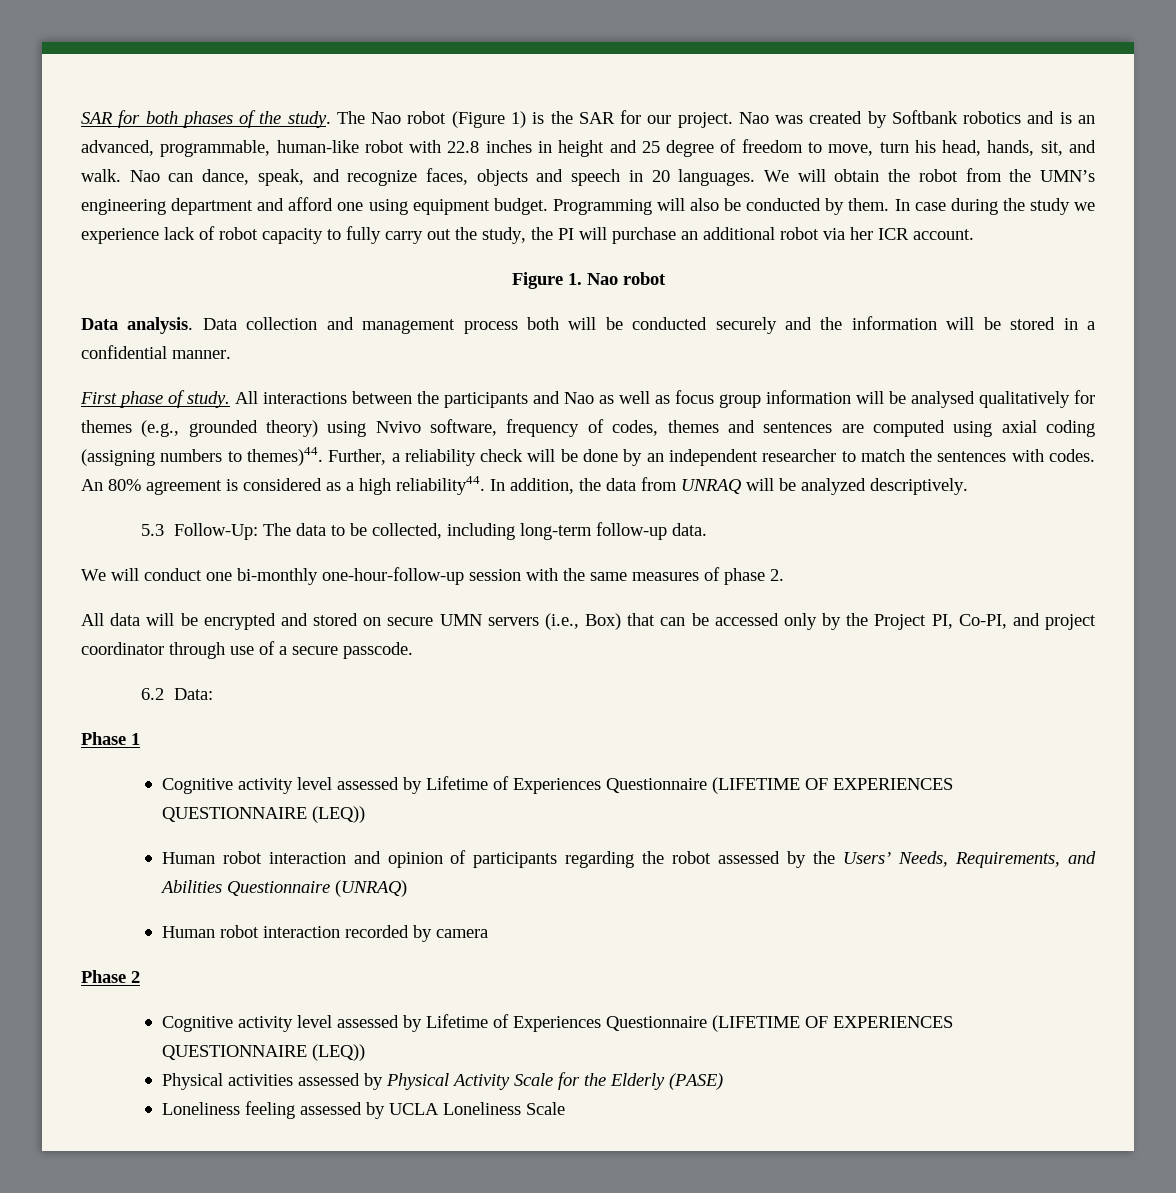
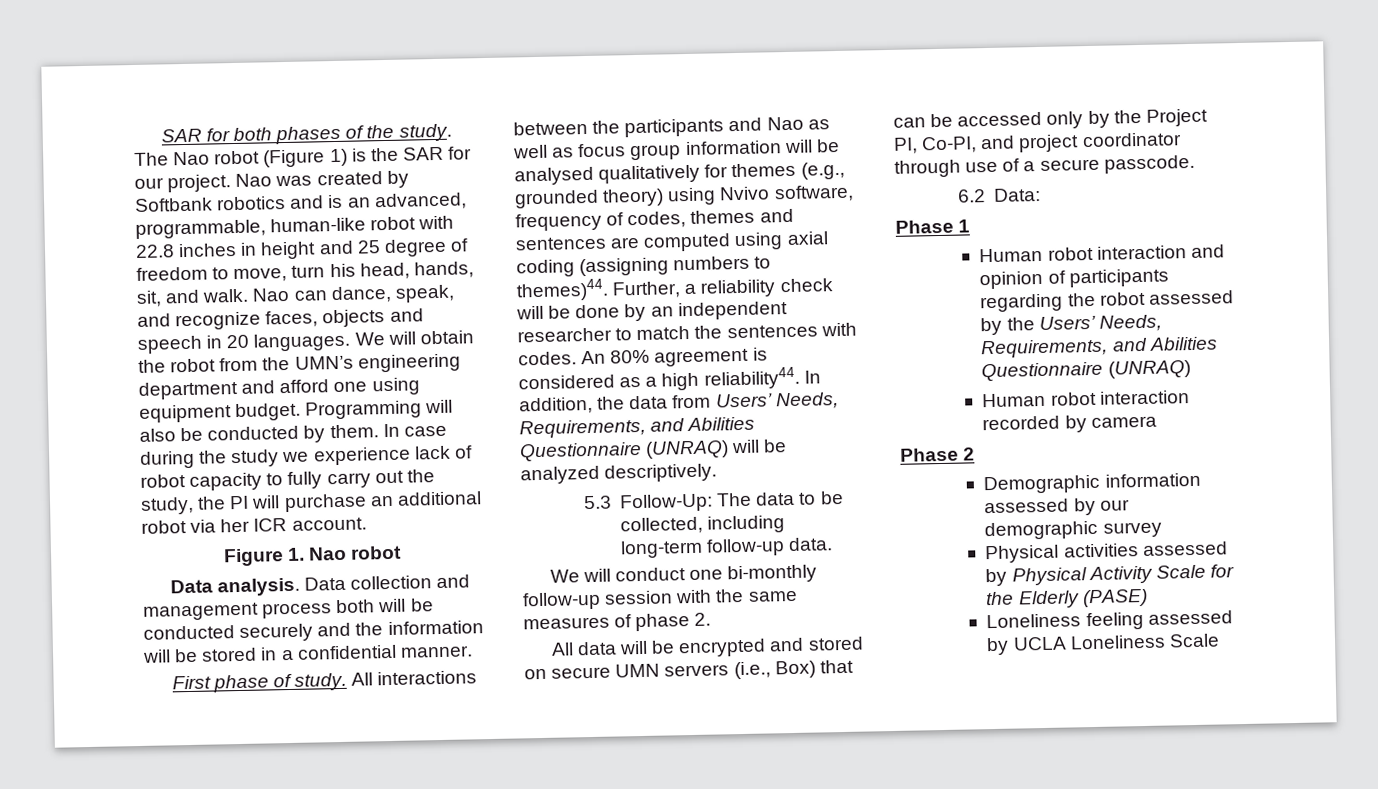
[681,479,742,494] UNRAQ -> [715,392,839,410] [519,416,756,439] [519,440,730,462] Users’ Needs, Requirements, and Abilities Questionnaire (UNRAQ)
[322,567,464,585] one-hour-follow-up -> [522,591,601,611] follow-up
[161,776,953,794] [161,806,365,823] // Cognitive activity level assessed by Lifetime of Experiences Questionnaire (LIFETIME OF EXPERIENCES QUESTIONNAIRE (LEQ)) -> (971, 226) none
[161,1014,953,1032] [161,1044,365,1061] Cognitive activity level assessed by Lifetime of Experiences Questionnaire (LIFETIME OF EXPERIENCES QUESTIONNAIRE (LEQ)) -> [983,472,1201,495] [984,497,1130,516] [984,520,1162,541] Demographic information assessed by our demographic survey

